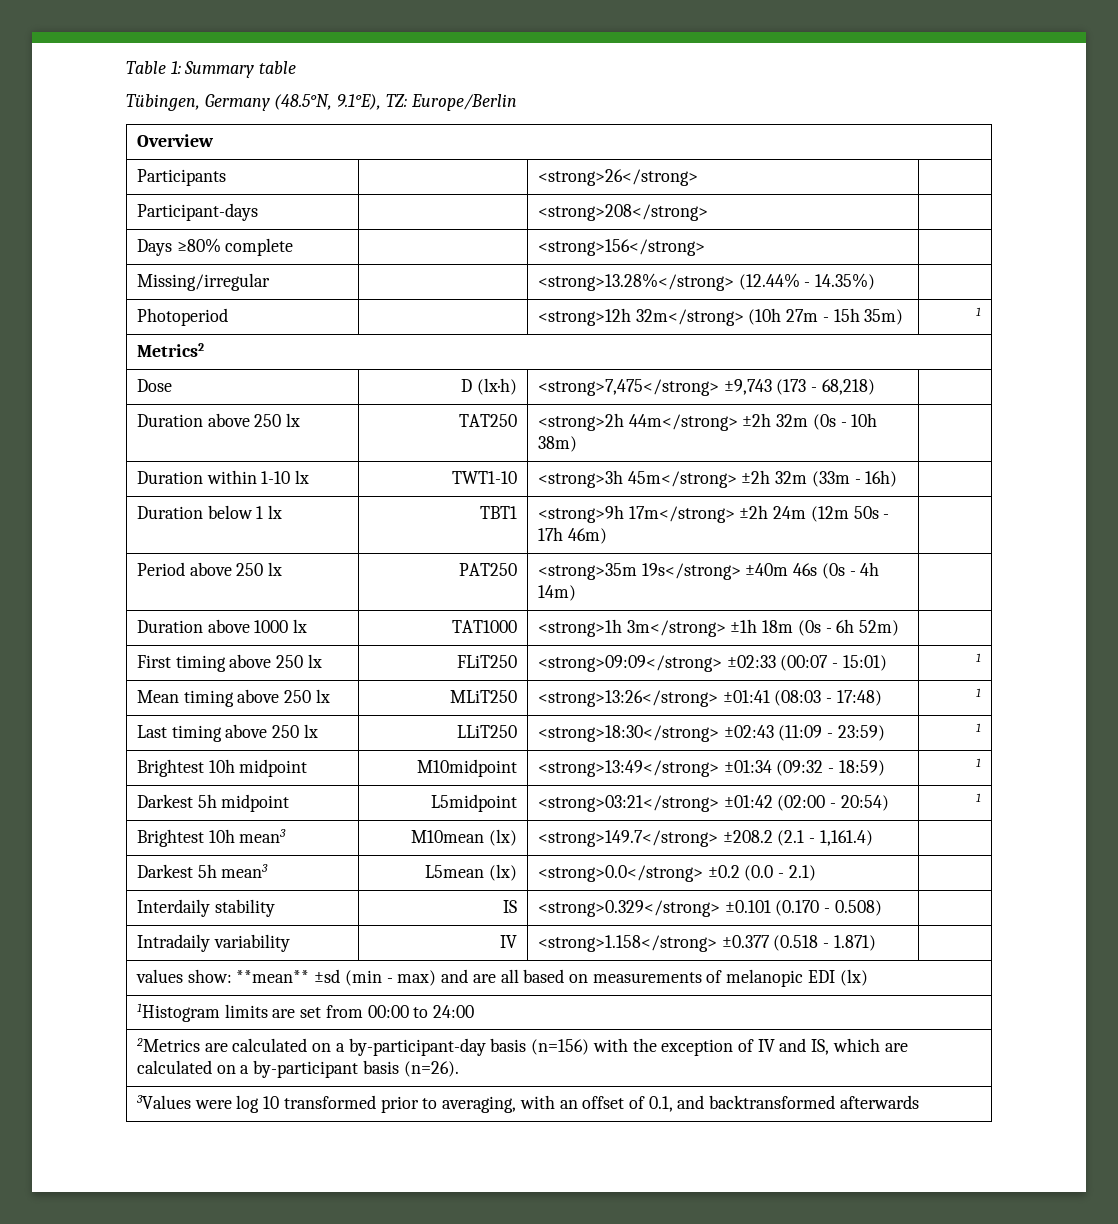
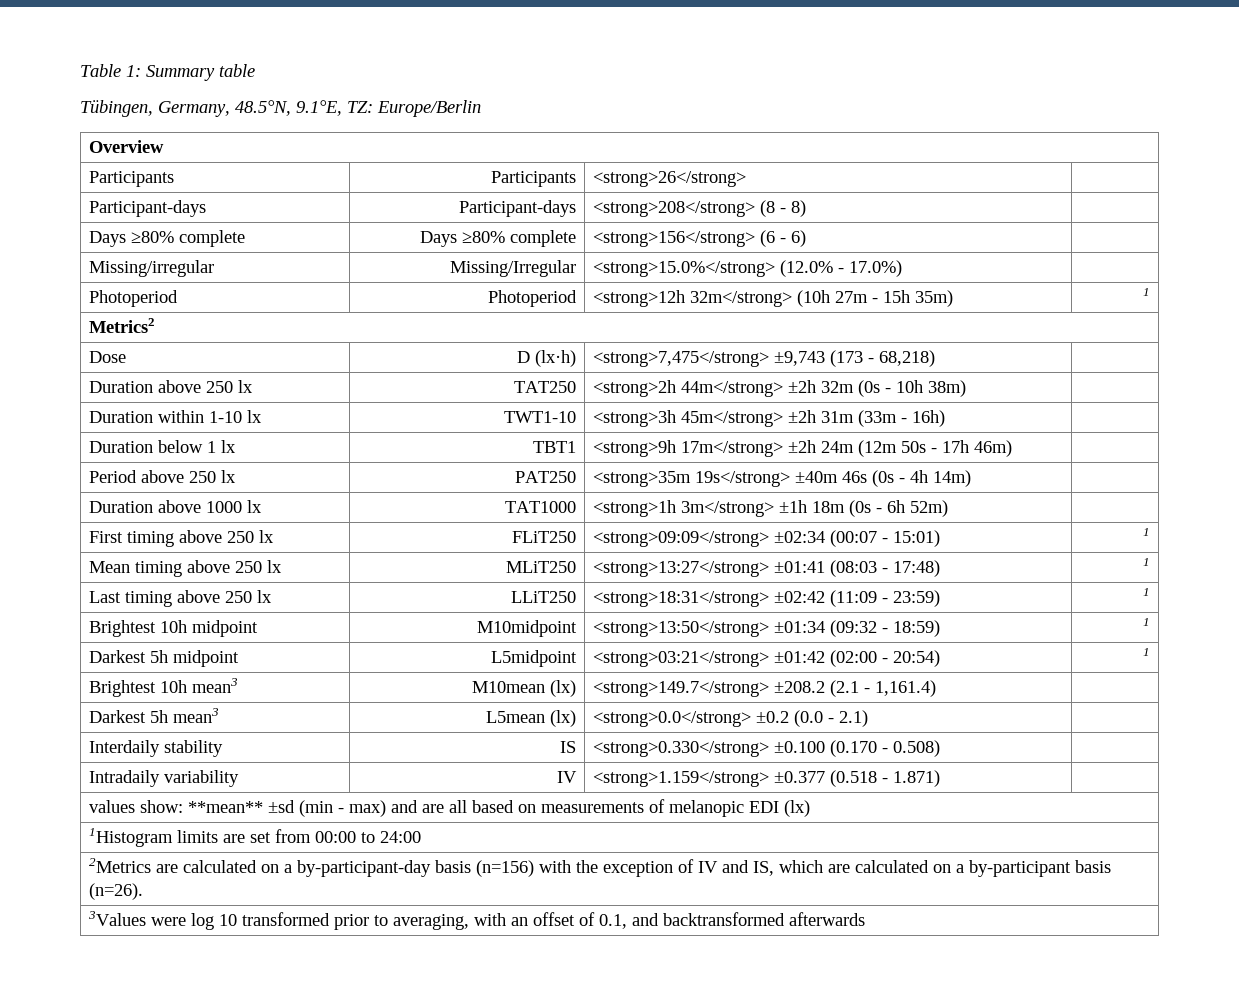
[204,94,382,111] Germany (48.5°N, 9.1°E), -> [158,100,342,117] Germany, 48.5°N, 9.1°E,
(227, 177) none -> [490,171,576,187] Participants
(259, 212) none -> [458,200,576,217] Participant-days
[137,238,294,256] [538,239,706,256] [137,273,271,291] [538,273,876,291] [137,308,229,326] | // Days ≥80% complete | | <strong>156</strong> | // Missing/irregular | | <strong>13.28%</strong> (12.44% - 14.35%) | // Photoperiod | -> [760,200,807,217] [89,230,246,247] [419,230,576,247] [593,230,807,247] [89,260,215,277] [449,260,576,277] [593,260,903,277] [89,290,179,307] [487,290,577,307] (8 - 8) | // Days ≥80% complete | Days ≥80% complete | <strong>156</strong> (6 - 6) | // Missing/irregular | Missing/Irregular | <strong>15.0%</strong> (12.0% - 17.0%) | // Photoperiod | Photoperiod
[775,471,808,484] 32m -> [821,411,855,423] 31m
[726,655,776,668] ±02:33 -> [774,531,826,543] ±02:34
[538,690,719,707] <strong>13:26</strong> -> [593,561,770,577] <strong>13:27</strong>
[538,725,774,742] <strong>18:30</strong> ±02:43 -> [593,591,826,607] <strong>18:31</strong> ±02:42
[538,760,720,777] <strong>13:49</strong> -> [593,621,770,637] <strong>13:50</strong>
[538,900,771,917] <strong>0.329</strong> ±0.101 -> [593,741,826,757] <strong>0.330</strong> ±0.100
[538,935,718,952] <strong>1.158</strong> -> [593,771,770,787] <strong>1.159</strong>

